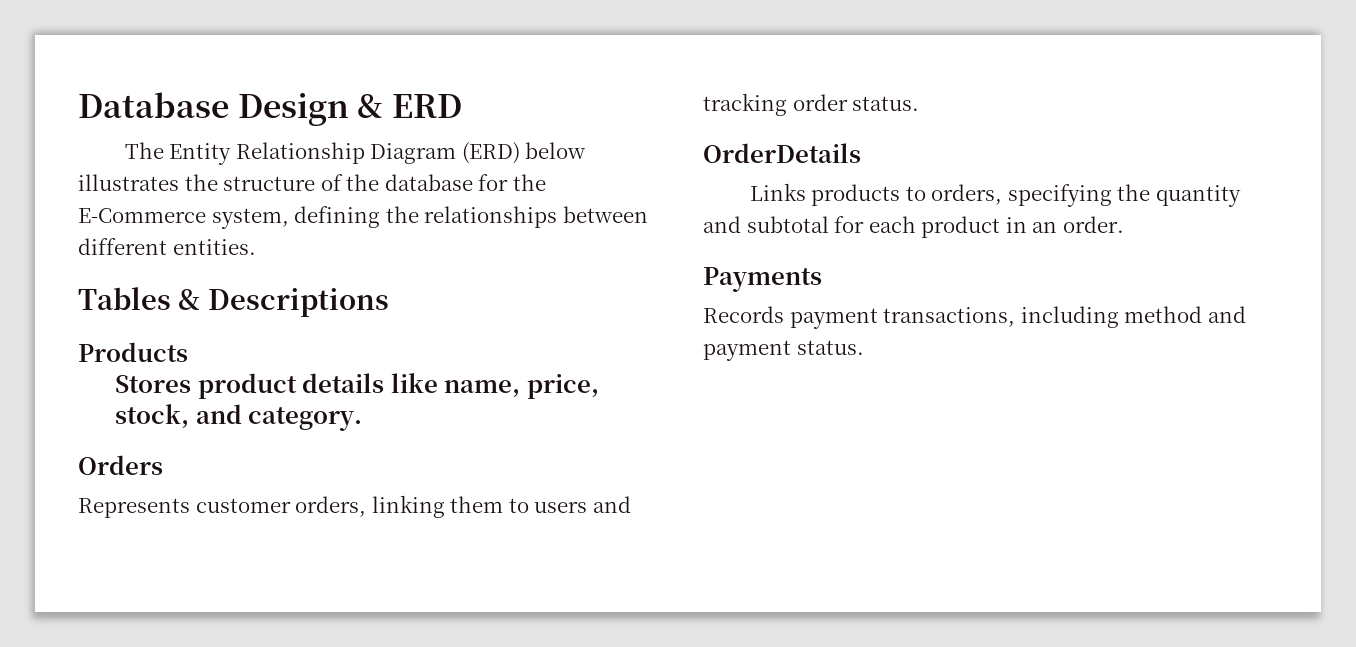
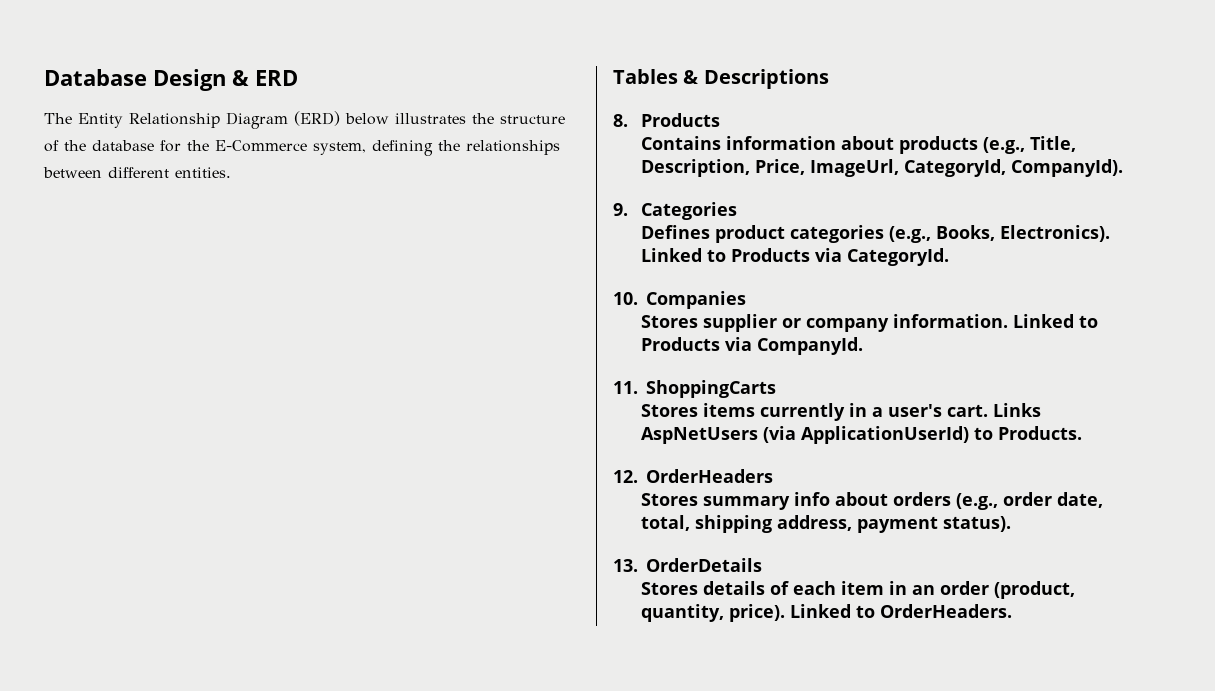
(389, 302) none -> [613,114,628,127] 8.
[115,373,599,399] [115,404,363,431] [78,455,163,475] [78,495,631,518] [703,93,920,116] [703,143,861,163] [749,183,1241,207] [703,216,1124,238] [703,267,822,292] [703,306,1246,329] [703,340,864,361] Stores product details like name, price, stock, and category. // Orders // Represents customer orders, linking them to users and tracking order status. // OrderDetails // Links products to orders, specifying the quantity and subtotal for each product in an order. // Payments // Records payment transactions, including method and payment status. -> [640,136,1076,154] [640,159,1123,177] [613,202,737,220] [640,225,1110,243] [640,248,949,266] [613,291,746,309] [640,314,1098,332] [640,337,863,355] [613,380,776,398] [640,403,1041,421] [640,426,1082,444] [613,469,773,483] [640,492,1103,510] [640,515,1011,533] [613,558,762,572] [640,581,1075,599] [640,604,1012,622] Contains information about products (e.g., Title, Description, Price, ImageUrl, CategoryId, CompanyId). // 9. Categories // Defines product categories (e.g., Books, Electronics). Linked to Products via CategoryId. // 10. Companies // Stores supplier or company information. Linked to Products via CompanyId. // 11. ShoppingCarts // Stores items currently in a user's cart. Links AspNetUsers (via ApplicationUserId) to Products. // 12. OrderHeaders // Stores summary info about orders (e.g., order date, total, shipping address, payment status). // 13. OrderDetails // Stores details of each item in an order (product, quantity, price). Linked to OrderHeaders.

